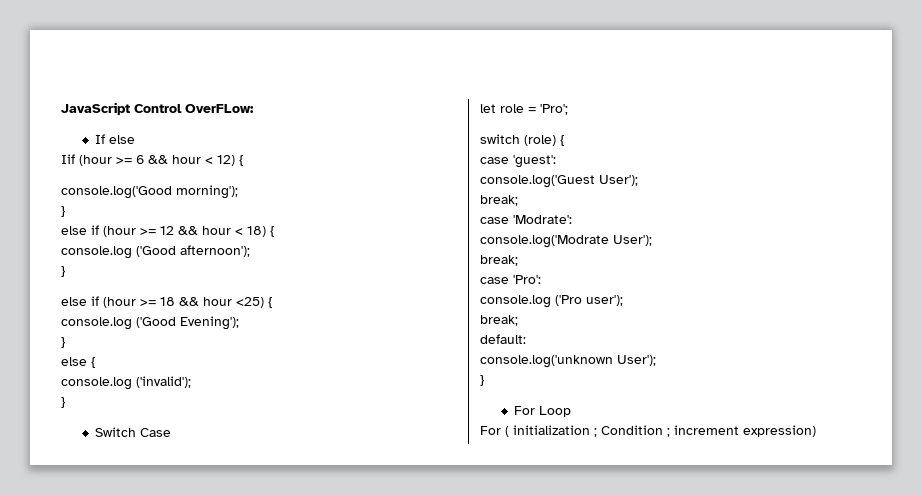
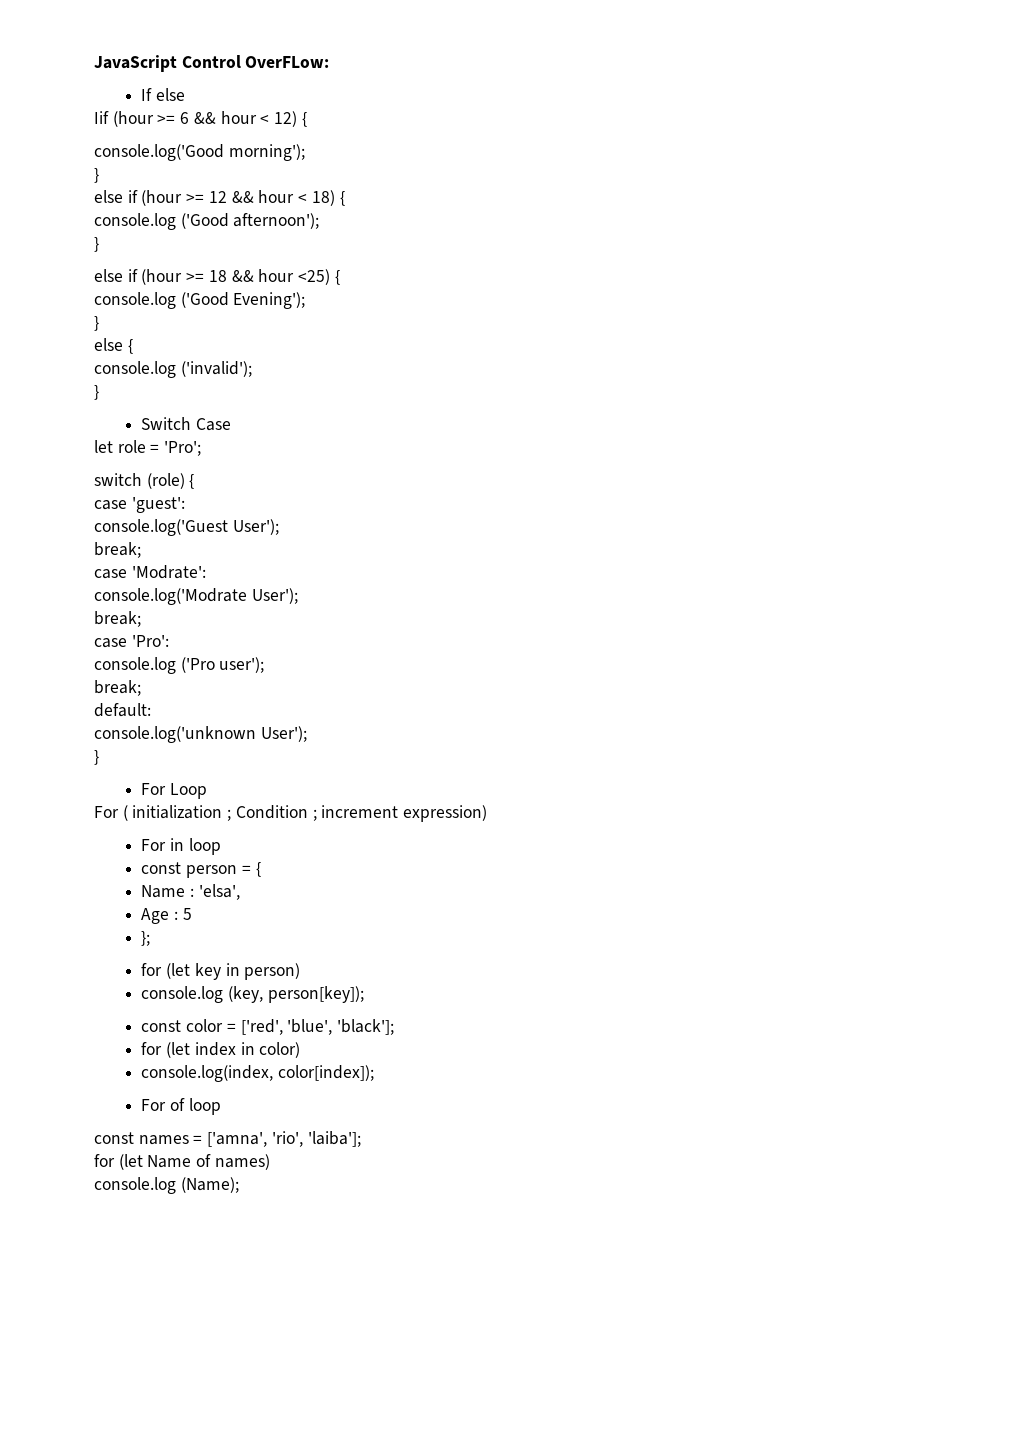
(816, 431) none -> [141,838,221,855] [141,862,261,878] [141,884,240,900] [141,908,192,924] [141,931,151,946] [141,963,301,980] [141,986,364,1003] [141,1019,395,1035] [141,1042,301,1058] [141,1065,375,1082] [141,1098,221,1115] [94,1131,361,1147] [94,1154,270,1170] [94,1177,239,1194] // For in loop // const person = { // Name : 'elsa', // Age : 5 // }; // for (let key in person) // console.log (key, person[key]); // const color = ['red', 'blue', 'black']; // for (let index in color) // console.log(index, color[index]); // For of loop // const names = ['amna', 'rio', 'laiba']; // for (let Name of names) // console.log (Name);

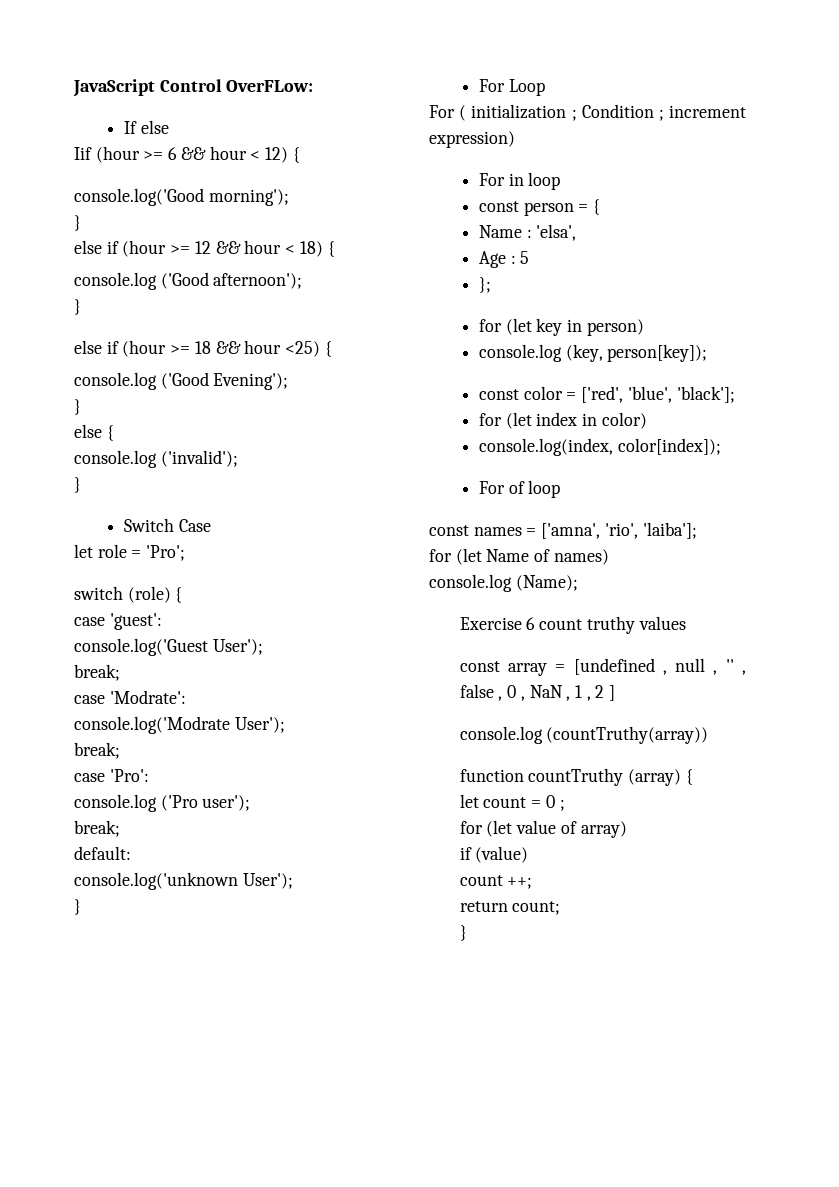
(239, 1185) none -> [459,616,686,634] [459,658,746,676] [459,684,616,701] [459,726,709,744] [459,768,693,786] [459,794,565,811] [459,820,627,838] [459,846,529,863] [459,875,533,889] [459,901,561,915] [459,925,467,941] // Exercise 6 count truthy values // const array = [undefined , null , '' , false , 0 , NaN , 1 , 2 ] // console.log (countTruthy(array)) // function countTruthy (array) { // let count = 0 ; // for (let value of array) // if (value) // count ++; // return count; // }

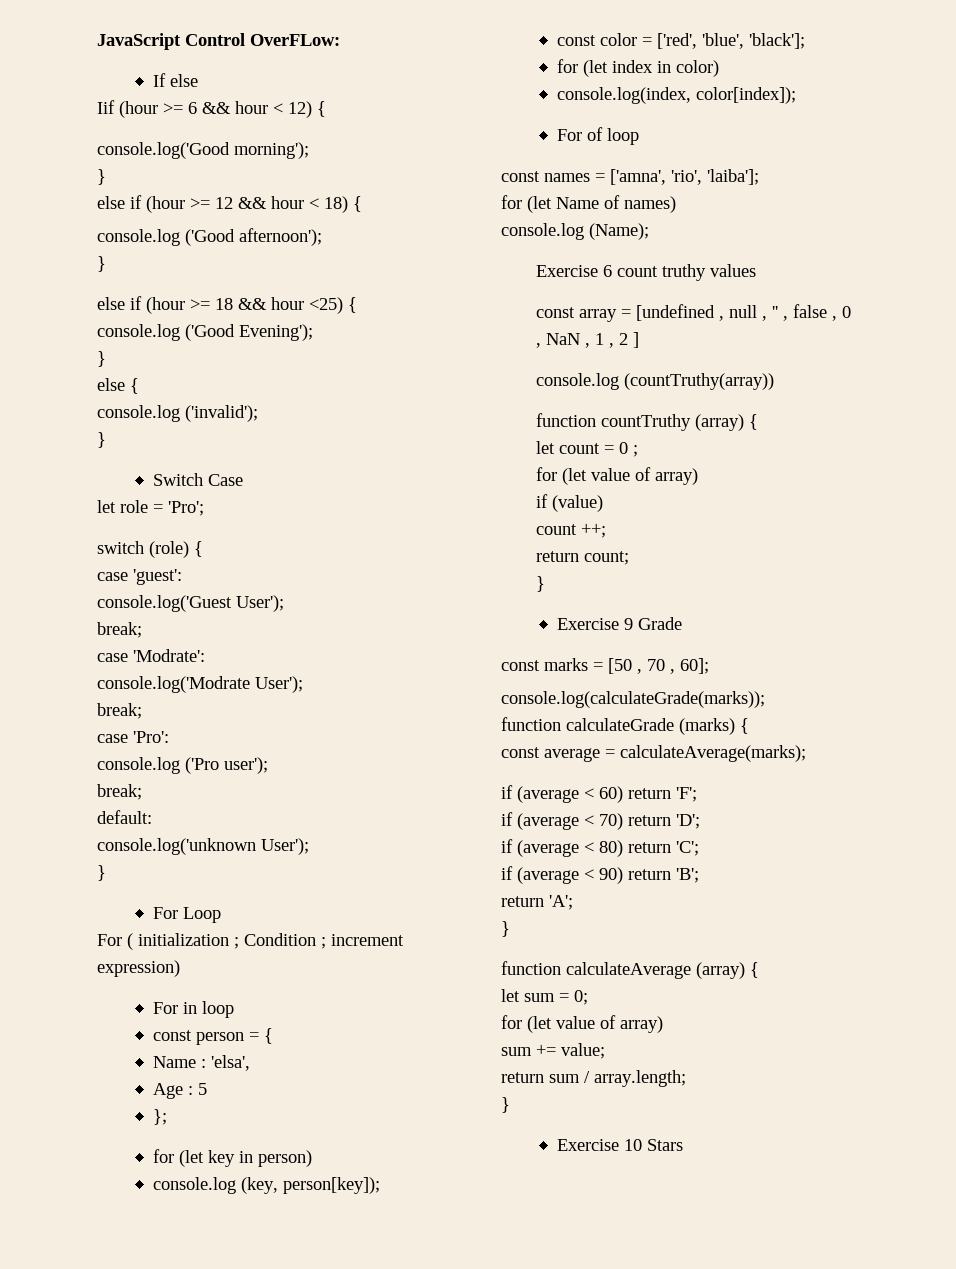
(467, 933) none -> [556,617,682,630] [501,658,709,674] [501,691,765,708] [501,717,749,735] [501,745,806,762] [501,785,697,803] [501,812,700,830] [501,839,699,857] [501,866,699,884] [501,895,573,910] [501,921,510,937] [501,961,759,979] [501,989,588,1005] [501,1015,663,1033] [501,1043,605,1059] [501,1070,686,1087] [501,1097,510,1113] [556,1139,683,1151] // Exercise 9 Grade // const marks = [50 , 70 , 60]; // console.log(calculateGrade(marks)); // function calculateGrade (marks) { // const average = calculateAverage(marks); // if (average < 60) return 'F'; // if (average < 70) return 'D'; // if (average < 80) return 'C'; // if (average < 90) return 'B'; // return 'A'; // } // function calculateAverage (array) { // let sum = 0; // for (let value of array) // sum += value; // return sum / array.length; // } // Exercise 10 Stars

